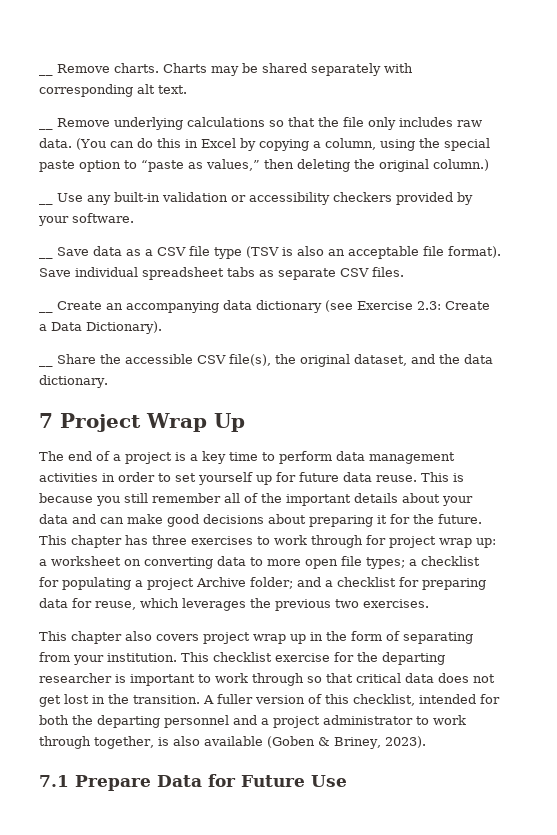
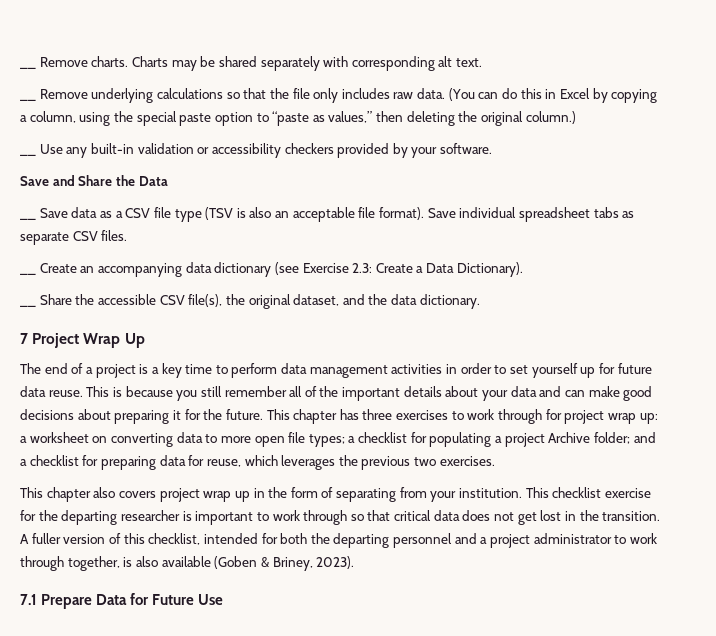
(134, 218) none -> [20,175,168,186] // Save and Share the Data

